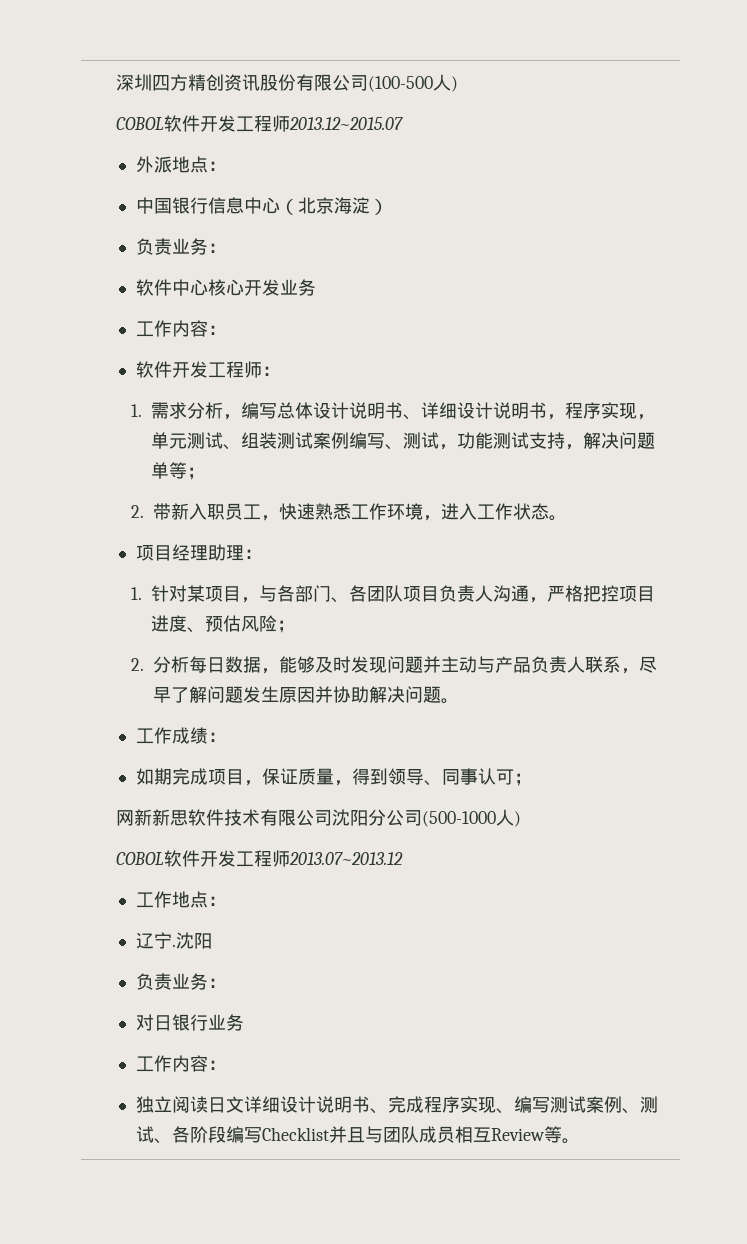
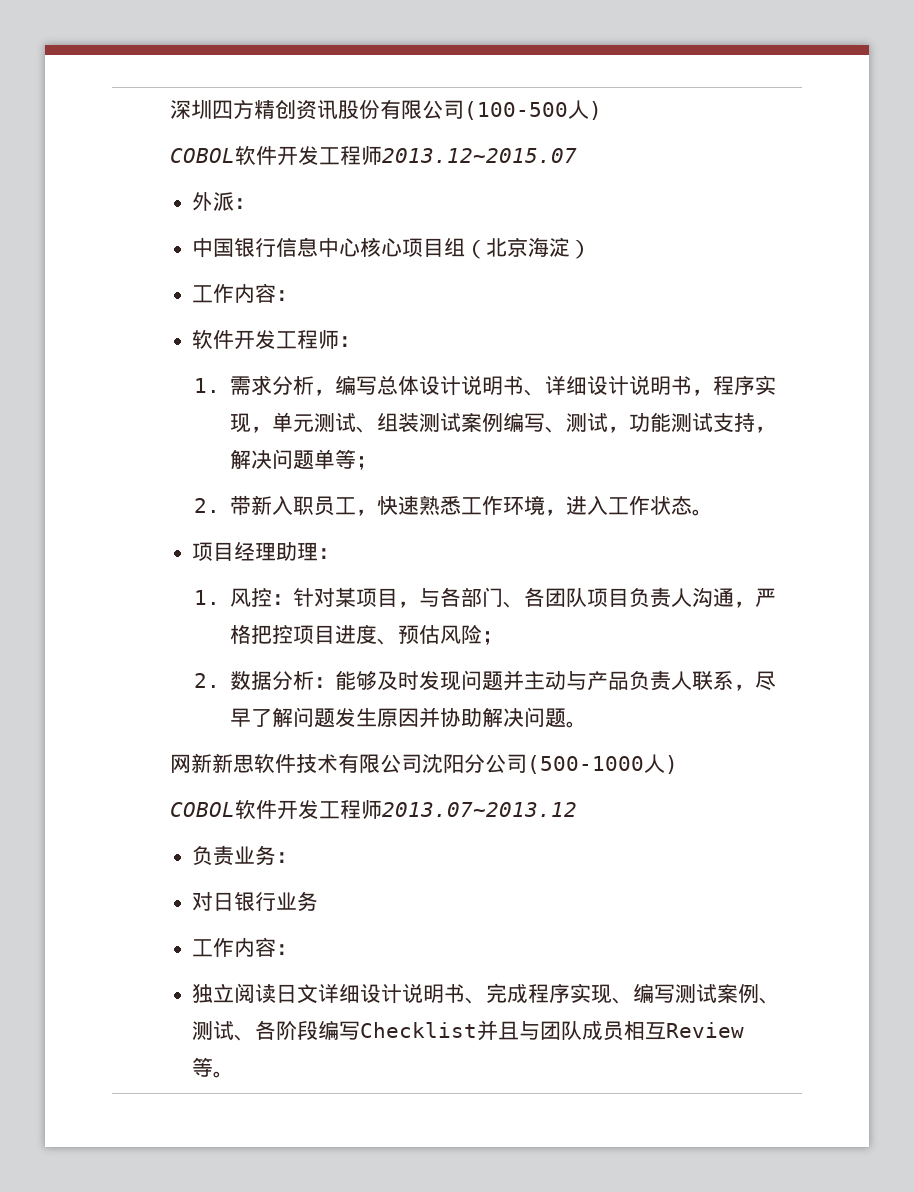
[171,156,208,173] 地点 -> (235, 201) none
(280, 205) none -> [360,237,466,257] 核心项目组
[135,238,226,255] [135,279,316,296] // 负责业务： // 软件中心核心开发业务 -> (592, 249) none
(142, 593) none -> [230,588,294,607] 风控：
[152,656,279,674] 分析每日数据， -> [230,671,336,690] 数据分析：
[135,727,226,744] [135,768,532,786] // 工作成绩： // 如期完成项目，保证质量，得到领导、同事认可； -> (588, 724) none
[135,891,226,908] [135,932,212,949] // 工作地点： // 辽宁.沈阳 -> (577, 809) none

